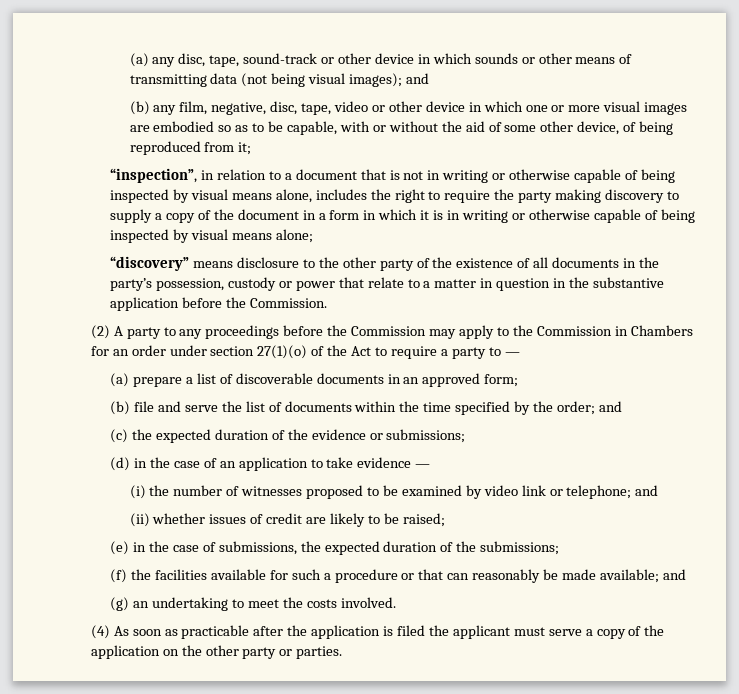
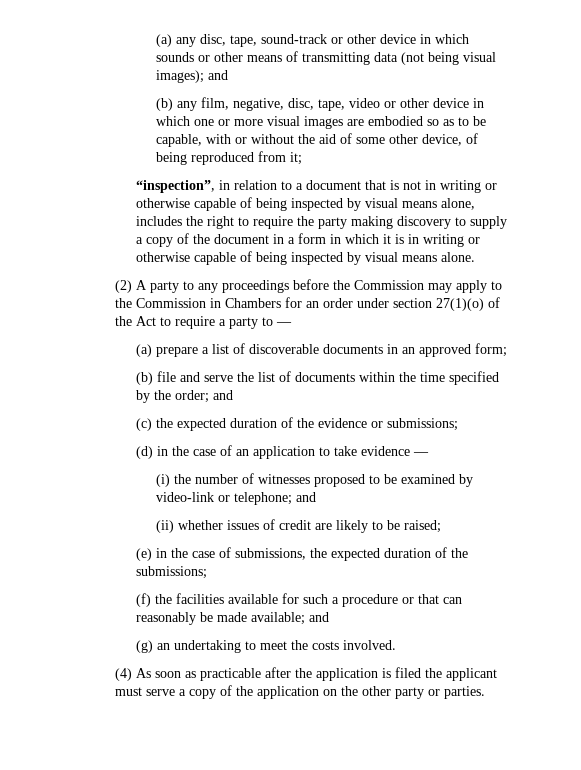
[275,229,313,243] [110,256,659,271] [110,277,664,291] [110,297,327,311] alone; // “discovery” means disclosure to the other party of the existence of all documents in the party’s possession, custody or power that relate to a matter in question in the substantive application before the Commission. -> [440,252,475,262] alone.
[483,485,546,496] video link -> [156,492,215,502] video-link

